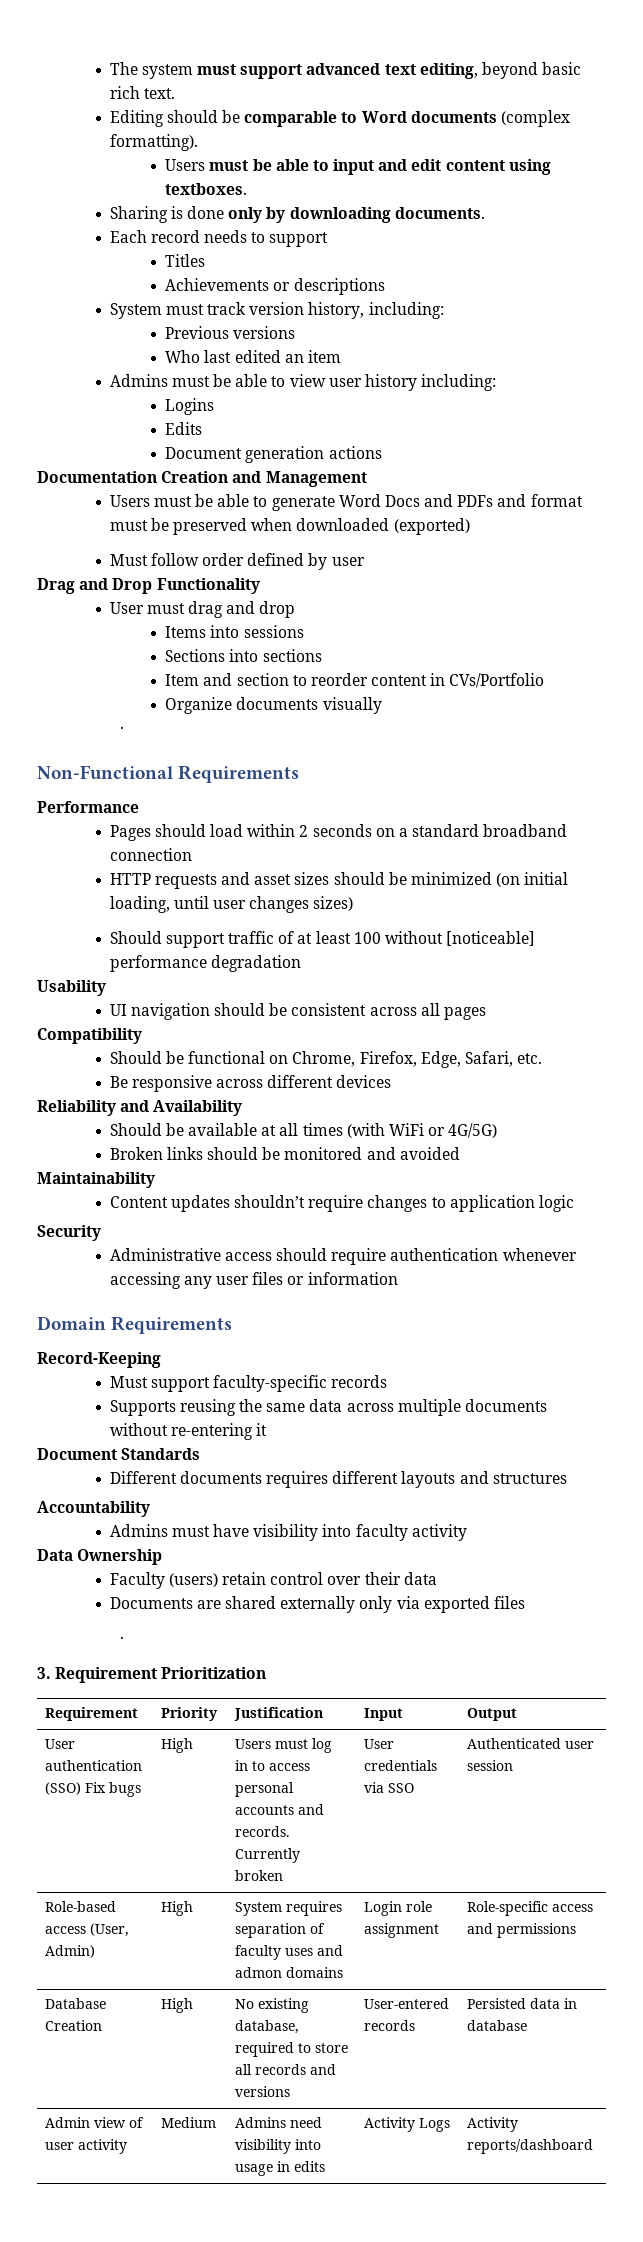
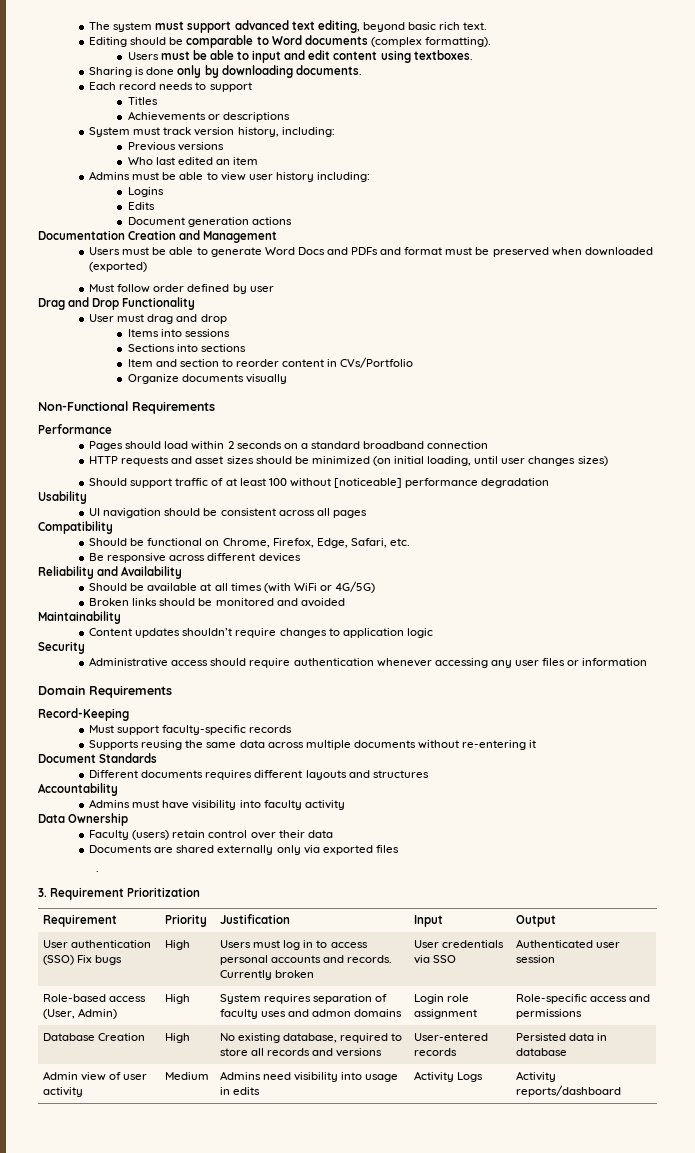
[120,726,125,734] // · -> (287, 379) none

